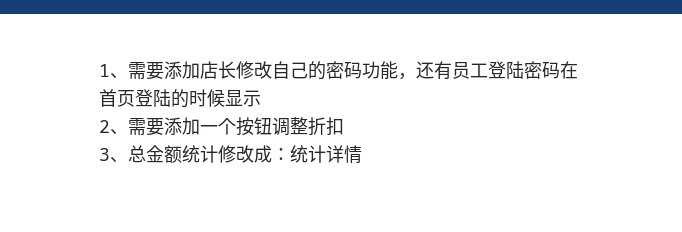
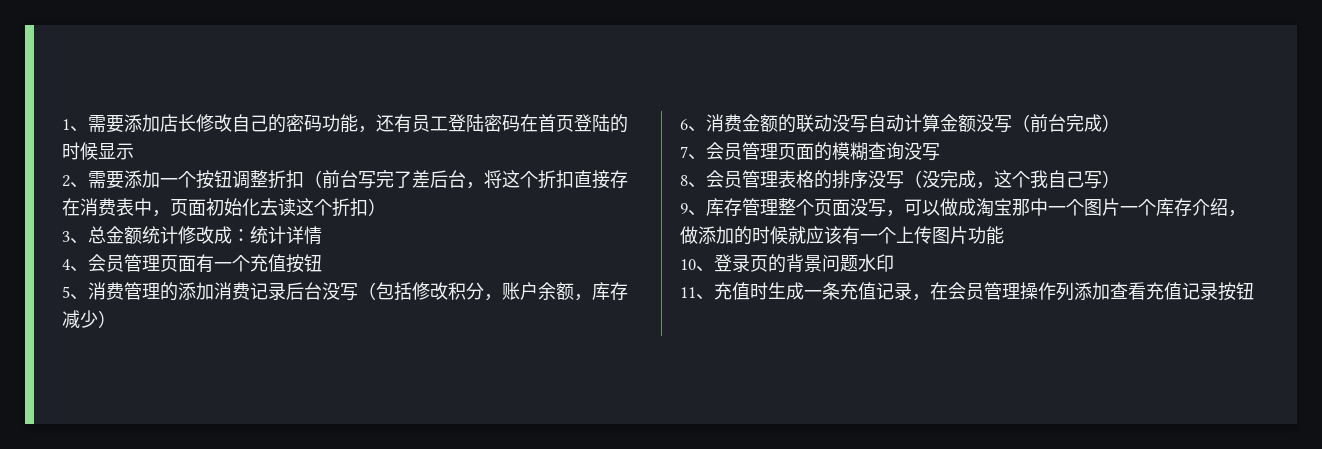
(344, 126) none -> [304,170,628,189] [62,198,386,217] （前台写完了差后台，将这个折扣直接存在消费表中，页面初始化去读这个折扣）
(362, 154) none -> [62,254,322,273] [62,282,628,301] [62,310,116,328] [680,114,1120,133] [680,142,940,161] [680,170,1120,189] [680,198,1246,217] [680,226,1004,245] [680,254,894,273] [680,282,1254,301] // 4、会员管理页面有一个充值按钮 // 5、消费管理的添加消费记录后台没写（包括修改积分，账户余额，库存减少） // 6、消费金额的联动没写自动计算金额没写（前台完成） // 7、会员管理页面的模糊查询没写 // 8、会员管理表格的排序没写（没完成，这个我自己写） // 9、库存管理整个页面没写，可以做成淘宝那中一个图片一个库存介绍，做添加的时候就应该有一个上传图片功能 // 10、登录页的背景问题水印 // 11、充值时生成一条充值记录，在会员管理操作列添加查看充值记录按钮

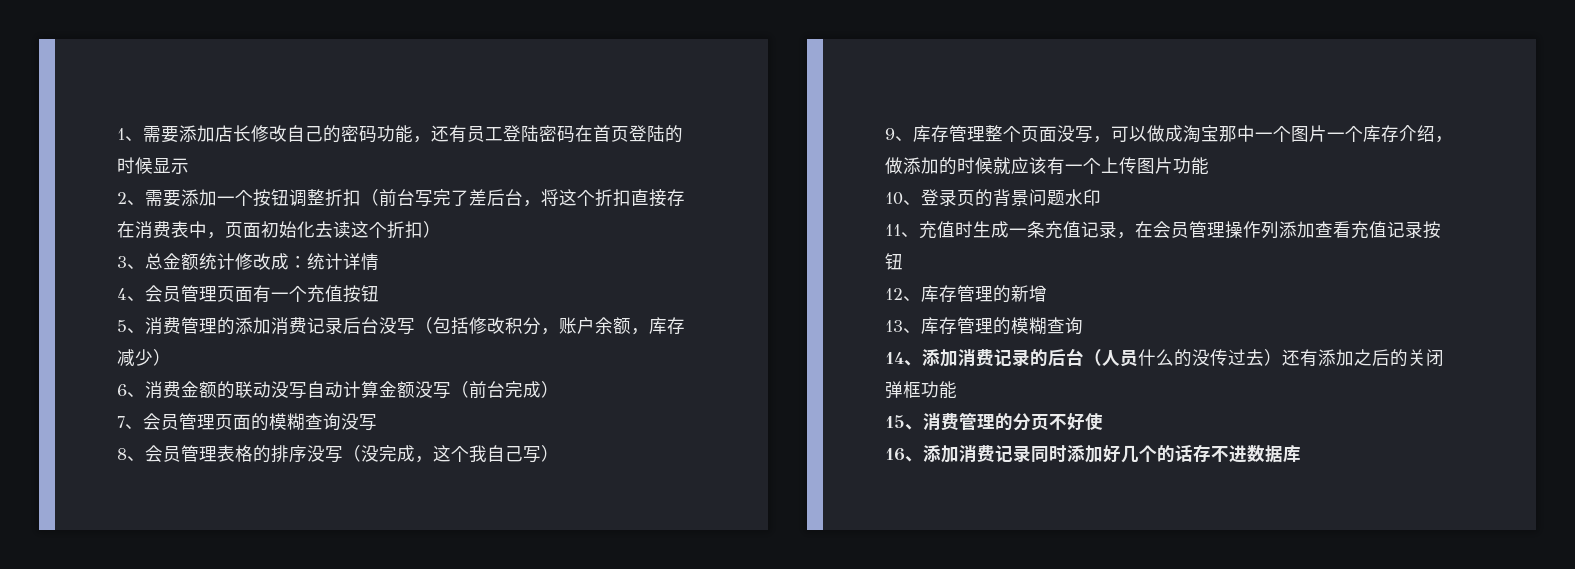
(1254, 291) none -> [885,285,1047,303] [885,317,1083,335] [885,348,1444,367] [885,381,957,399] [885,412,1103,431] [885,444,1301,463] // 12、库存管理的新增 // 13、库存管理的模糊查询 // 14、添加消费记录的后台（人员什么的没传过去）还有添加之后的关闭弹框功能 // 15、消费管理的分页不好使 // 16、添加消费记录同时添加好几个的话存不进数据库

